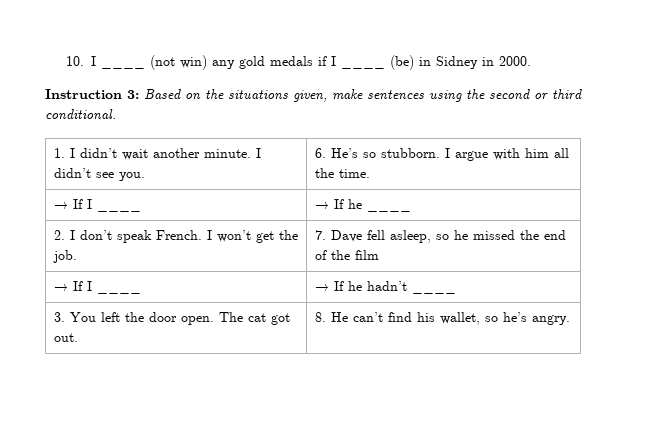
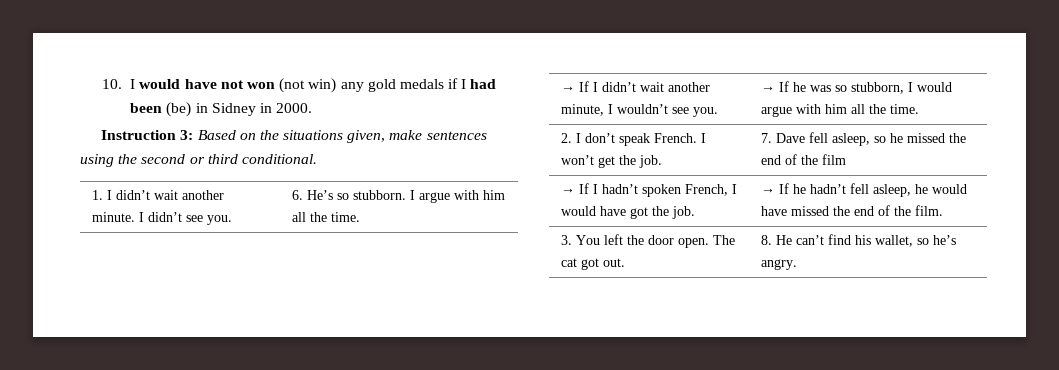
[100,66,145,69] ____ -> [139,79,275,89] would have not won
[340,66,385,69] ____ -> [470,79,497,89] [130,103,163,113] had been
[96,209,141,212] [314,199,362,209] [366,209,411,212] ____ | → If he ____ -> [601,82,710,92] [560,104,718,117] [760,81,952,94] [760,104,919,117] didn’t wait another minute, I wouldn’t see you. | → If he was so stubborn, I would argue with him all the time.
[96,291,141,294] [314,281,407,291] [411,291,456,294] ____ | → If he hadn’t ____ -> [601,184,737,197] [560,206,695,219] [760,183,967,197] [760,205,943,216] hadn’t spoken French, I would have got the job. | → If he hadn’t fell asleep, he would have missed the end of the film.

